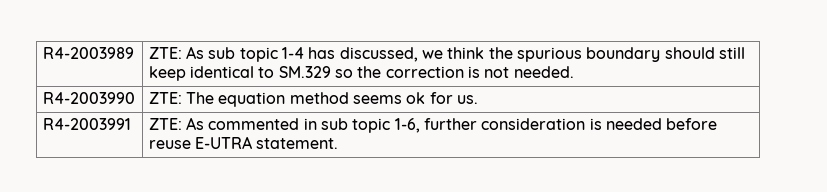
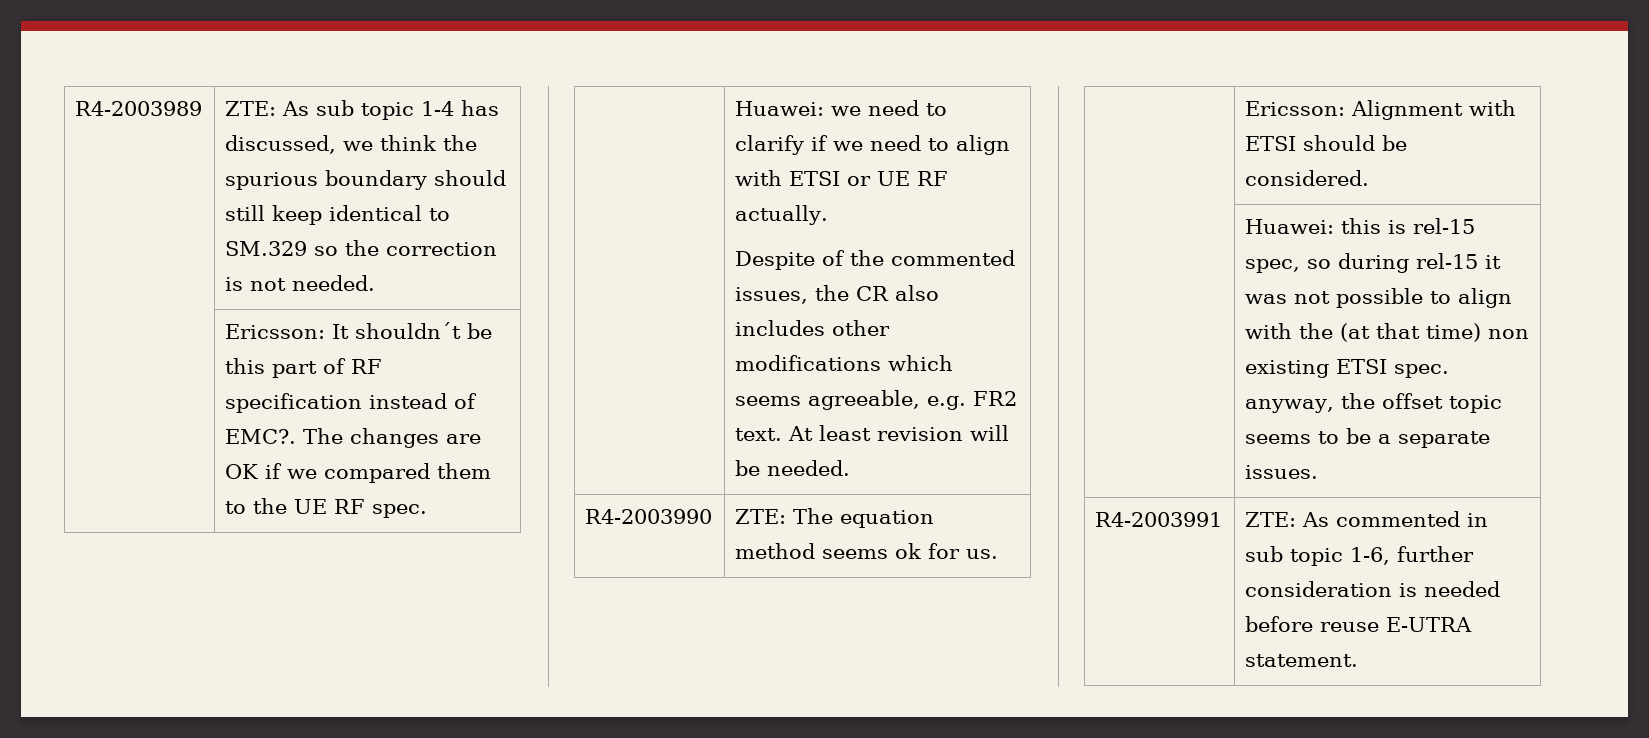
(574, 72) none -> [225,322,493,339] [225,358,383,378] [225,393,478,413] [225,428,482,448] [225,463,492,483] [225,498,428,518] [735,100,948,116] [735,135,1011,155] [735,170,949,186] [735,205,829,225] [735,250,1016,270] [735,285,940,304] [735,320,891,336] [735,355,954,371] [735,390,1018,410] [735,425,1010,441] [735,460,851,476] // | Ericsson: It shouldn´t be this part of RF specification instead of EMC?. The changes are OK if we compared them to the UE RF spec. // | Huawei: we need to clarify if we need to align with ETSI or UE RF actually. // Despite of the commented issues, the CR also includes other modifications which seems agreeable, e.g. FR2 text. At least revision will be needed.
(478, 99) none -> [1245,100,1517,120] [1245,135,1408,151] [1245,170,1370,186] [1245,218,1476,234] [1245,253,1502,273] [1245,288,1513,308] [1245,323,1530,342] [1245,359,1450,378] [1245,393,1503,413] [1245,428,1491,448] [1245,465,1319,479] // | Ericsson: Alignment with ETSI should be considered. // | Huawei: this is rel-15 spec, so during rel-15 it was not possible to align with the (at that time) non existing ETSI spec. anyway, the offset topic seems to be a separate issues.

